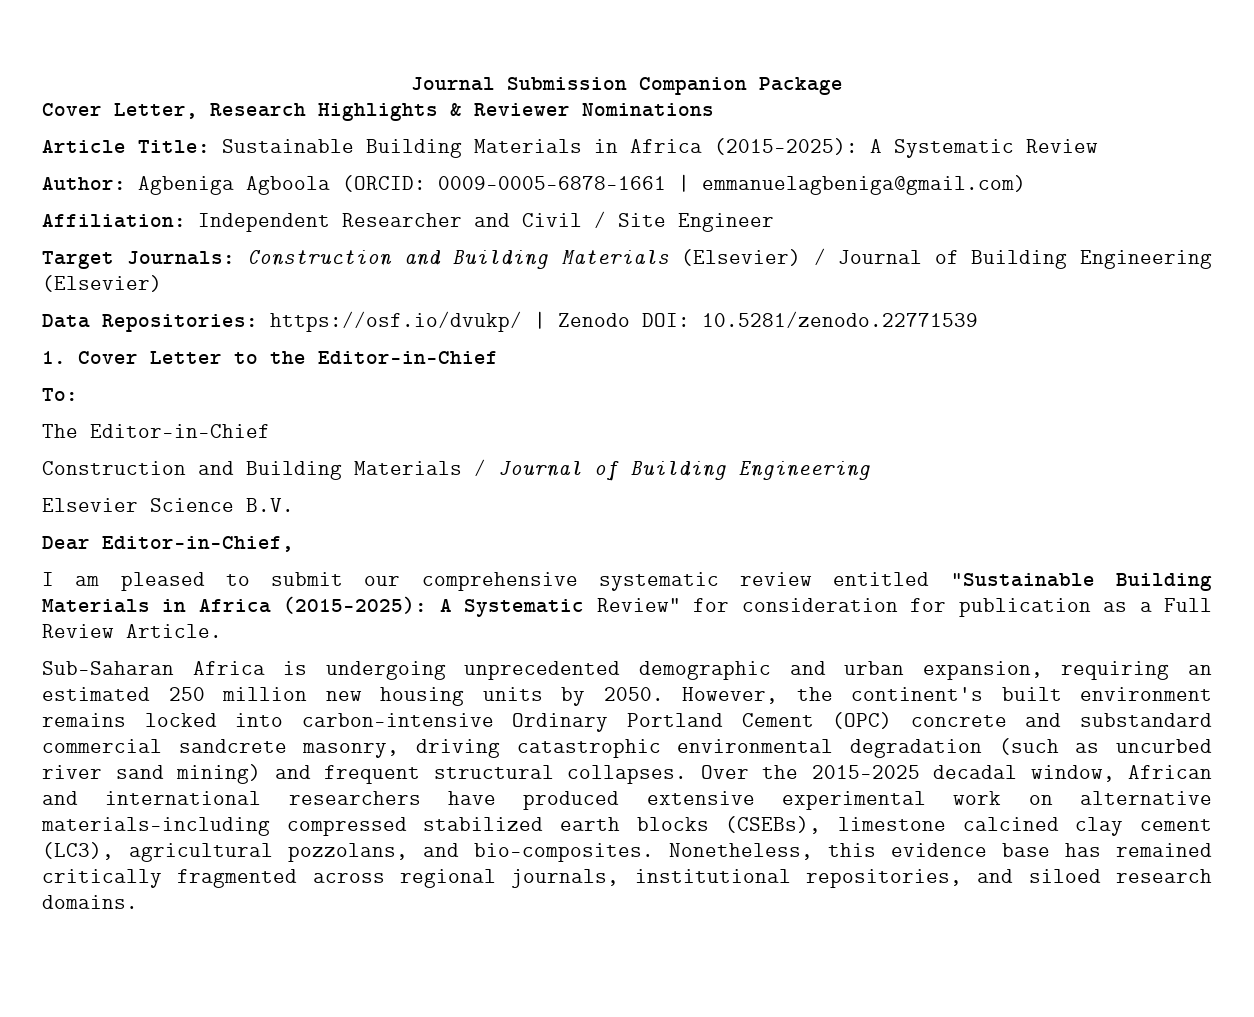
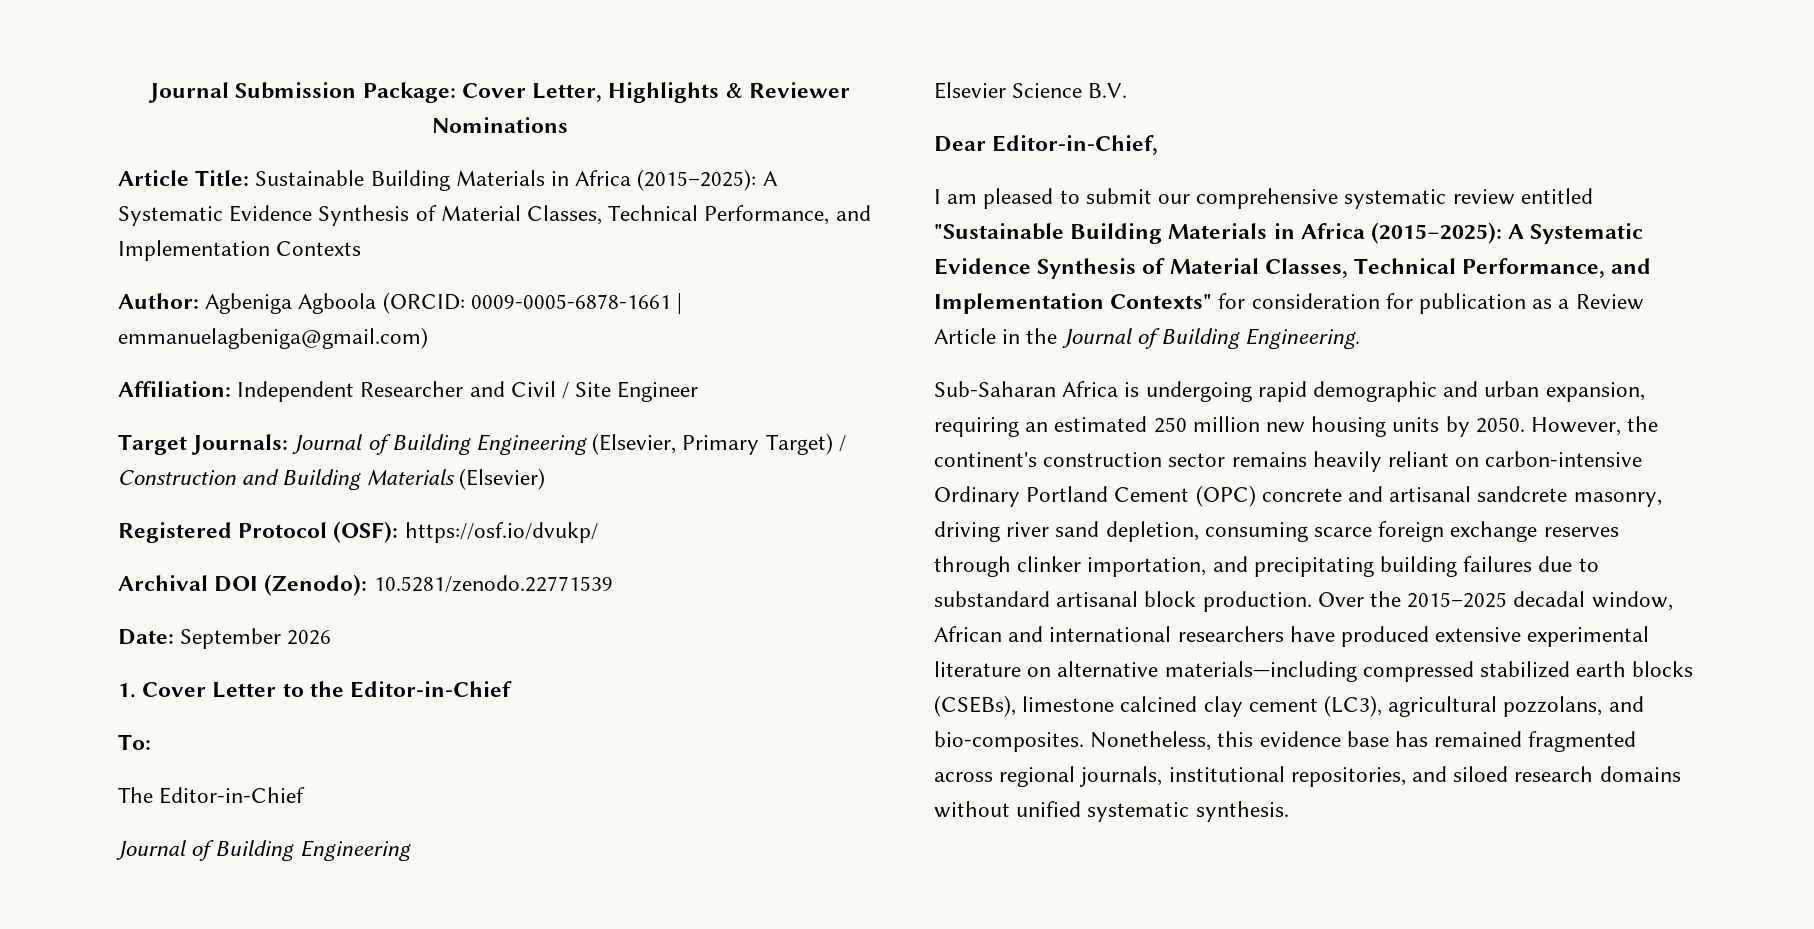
[639,77,843,95] Companion Package // -> [362,82,456,103] Package:
[210,103,306,117] Research -> (603, 92) none
[1026,139,1098,153] Review -> [229,205,871,226] [118,240,362,261] Evidence Synthesis of Material Classes, Technical Performance, and Implementation Contexts
(235, 258) none -> [292,433,846,455] Journal of Building Engineering (Elsevier, Primary Target) /
[813,248,1212,269] [42,275,162,292] [42,311,978,332] / Journal of Building Engineering (Elsevier) // Data Repositories: https://osf.io/dvukp/ | Zenodo DOI: 10.5281/zenodo.22771539 -> [118,521,598,543] [118,574,613,596] [118,628,332,649] // Registered Protocol (OSF): https://osf.io/dvukp/ // Archival DOI (Zenodo): 10.5281/zenodo.22771539 // Date: September 2026
[42,459,486,480] Construction and Building Materials / -> (306, 795) none
[596,598,681,612] Review" -> [934,258,1652,279] [934,293,1213,314] Evidence Synthesis of Material Classes, Technical Performance, and Implementation Contexts"
[1164,598,1213,612] [42,624,222,638] Full Review Article. -> [1575,294,1644,310] [934,328,1361,349] Review Article in the Journal of Building Engineering.
[464,661,621,680] unprecedented -> [1257,381,1307,402] rapid
[1001,687,1212,701] [42,713,284,727] built environment remains locked into -> [1043,451,1480,472] construction sector remains heavily reliant on
[1080,713,1213,727] [42,739,162,753] substandard commercial -> [1389,486,1472,502] artisanal
[516,738,1212,758] [42,764,687,784] catastrophic environmental degradation (such as uncurbed river sand mining) and frequent structural collapses. -> [1006,521,1619,542] [934,556,1599,577] [934,591,1312,612] river sand depletion, consuming scarce foreign exchange reserves through clinker importation, and precipitating building failures due to substandard artisanal block production.
[953,791,1002,805] work -> [934,661,1021,677] literature
[42,869,162,888] critically -> (1523, 739) none
[42,895,138,909] domains. -> [1599,766,1681,782] [934,801,1289,822] domains without unified systematic synthesis.

